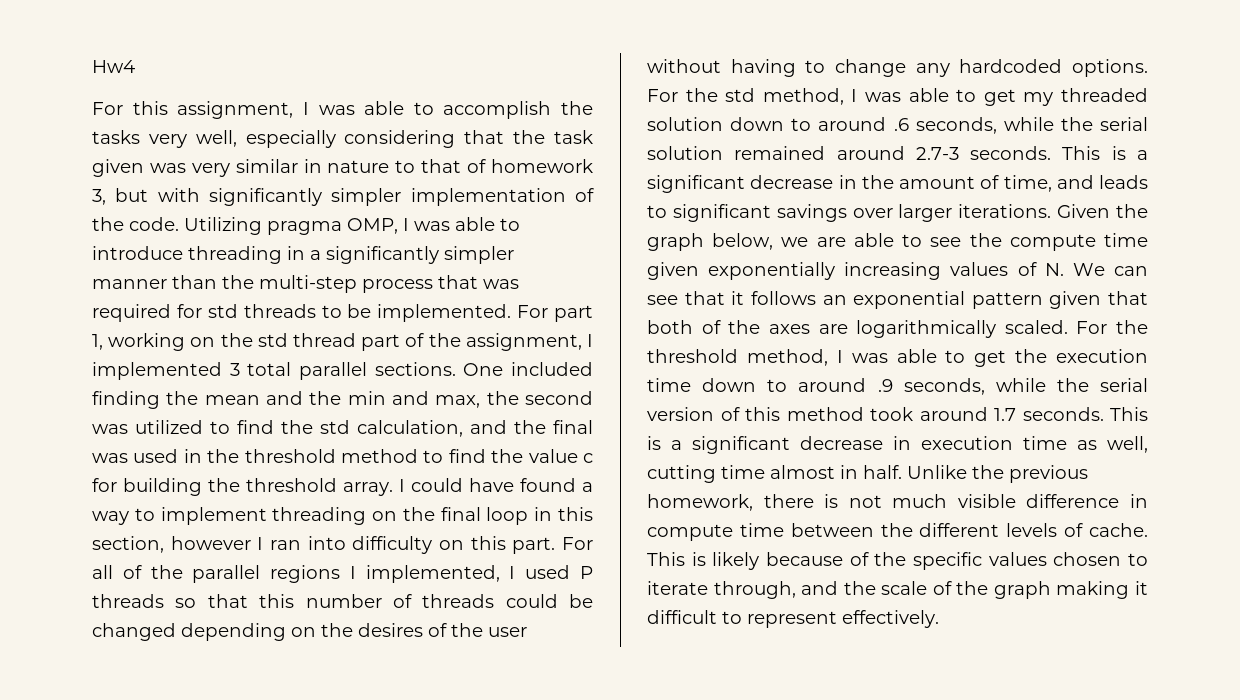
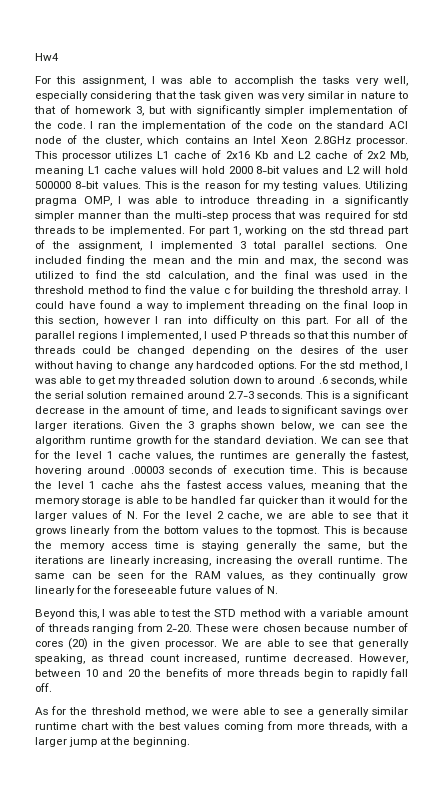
(179, 224) none -> [90,120,409,131] [35,135,409,146] [35,150,408,161] [35,166,408,176] [35,180,361,191] I ran the implementation of the code on the standard ACI node of the cluster, which contains an Intel Xeon 2.8GHz processor. This processor utilizes L1 cache of 2x16 Kb and L2 cache of 2x2 Mb, meaning L1 cache values will hold 2000 8-bit values and L2 will hold 500000 8-bit values. This is the reason for my testing values.
[647,233,1148,251] [647,262,1148,280] [647,291,1148,309] [647,320,1148,338] [647,349,1148,367] [647,378,1148,395] [647,407,1148,421] [647,436,1148,454] [647,465,1088,483] [647,494,1148,511] [647,523,1148,541] [647,552,1148,570] [647,581,1148,599] [647,610,939,628] graph below, we are able to see the compute time given exponentially increasing values of N. We can see that it follows an exponential pattern given that both of the axes are logarithmically scaled. For the threshold method, I was able to get the execution time down to around .9 seconds, while the serial version of this method took around 1.7 seconds. This is a significant decrease in execution time as well, cutting time almost in half. Unlike the previous homework, there is not much visible difference in compute time between the different levels of cache. This is likely because of the specific values chosen to iterate through, and the scale of the graph making it difficult to represent effectively. -> [188,421,408,431] [35,435,410,446] [34,450,408,461] [35,465,408,476] [34,480,408,491] [35,495,408,506] [35,510,410,521] [35,525,408,536] [34,541,408,551] [35,556,408,566] [35,570,408,581] [35,585,278,596] [35,609,410,619] [35,623,408,634] [35,638,409,650] [35,654,408,664] [35,668,408,679] [35,683,52,692] [35,706,409,717] [35,721,408,732] [35,737,191,747] 3 graphs shown below, we can see the algorithm runtime growth for the standard deviation. We can see that for the level 1 cache values, the runtimes are generally the fastest, hovering around .00003 seconds of execution time. This is because the level 1 cache ahs the fastest access values, meaning that the memory storage is able to be handled far quicker than it would for the larger values of N. For the level 2 cache, we are able to see that it grows linearly from the bottom values to the topmost. This is because the memory access time is staying generally the same, but the iterations are linearly increasing, increasing the overall runtime. The same can be seen for the RAM values, as they continually grow linearly for the foreseeable future values of N. // Beyond this, I was able to test the STD method with a variable amount of threads ranging from 2-20. These were chosen because number of cores (20) in the given processor. We are able to see that generally speaking, as thread count increased, runtime decreased. However, between 10 and 20 the benefits of more threads begin to rapidly fall off. // As for the threshold method, we were able to see a generally similar runtime chart with the best values coming from more threads, with a larger jump at the beginning.

